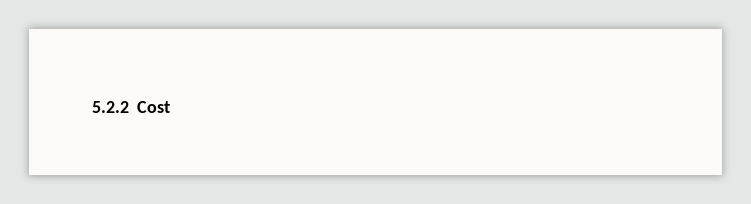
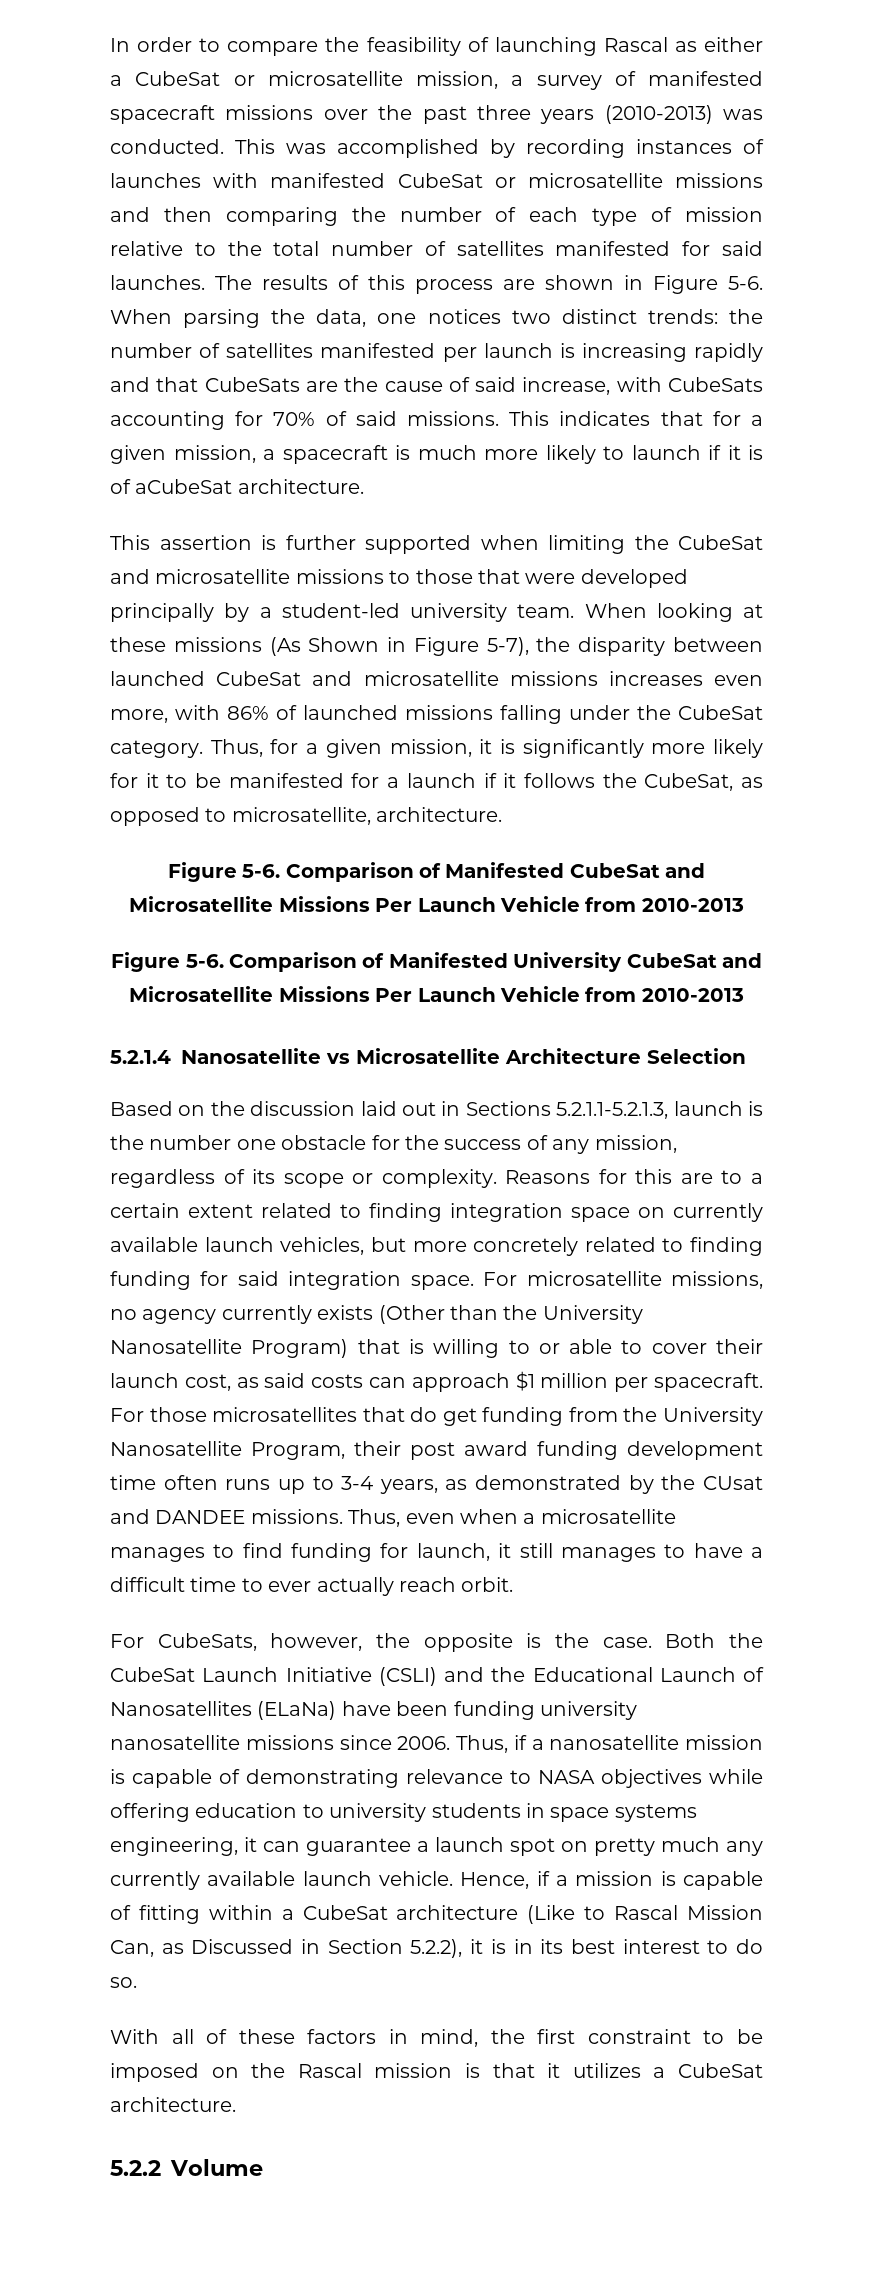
[92,101,170,113] 5.2.2 Cost -> [110,37,764,56] [110,71,763,90] [110,105,763,124] [110,139,764,158] [110,173,764,188] [110,207,764,226] [110,241,763,256] [110,275,763,294] [110,309,763,328] [110,343,763,362] [110,377,763,395] [110,411,763,430] [110,445,763,464] [110,479,364,494] [110,535,763,554] [110,569,688,588] [110,603,763,622] [110,637,763,656] [110,671,764,686] [110,705,763,724] [110,739,763,758] [110,773,763,791] [110,807,503,826] [167,862,706,882] [129,896,744,912] [111,952,762,972] [129,986,744,1002] [110,1048,746,1064] [110,1101,763,1119] [110,1135,677,1154] [110,1169,763,1188] [110,1203,763,1222] [110,1237,763,1256] [110,1271,763,1290] [110,1305,643,1324] [110,1339,763,1358] [110,1371,763,1392] [110,1407,763,1426] [110,1441,763,1460] [110,1475,763,1494] [110,1509,676,1527] [110,1543,764,1562] [110,1577,514,1596] [110,1633,763,1652] [110,1667,764,1686] [110,1701,637,1720] [110,1735,763,1753] [110,1769,763,1788] [110,1803,697,1822] [110,1837,763,1856] [110,1871,763,1890] [110,1905,764,1924] [110,1939,763,1958] [110,1977,137,1988] [110,2029,763,2047] [110,2063,764,2082] [110,2097,236,2112] [110,2159,263,2176] In order to compare the feasibility of launching Rascal as either a CubeSat or microsatellite mission, a survey of manifested spacecraft missions over the past three years (2010-2013) was conducted. This was accomplished by recording instances of launches with manifested CubeSat or microsatellite missions and then comparing the number of each type of mission relative to the total number of satellites manifested for said launches. The results of this process are shown in Figure 5-6. When parsing the data, one notices two distinct trends: the number of satellites manifested per launch is increasing rapidly and that CubeSats are the cause of said increase, with CubeSats accounting for 70% of said missions. This indicates that for a given mission, a spacecraft is much more likely to launch if it is of aCubeSat architecture. // This assertion is further supported when limiting the CubeSat and microsatellite missions to those that were developed principally by a student-led university team. When looking at these missions (As Shown in Figure 5-7), the disparity between launched CubeSat and microsatellite missions increases even more, with 86% of launched missions falling under the CubeSat category. Thus, for a given mission, it is significantly more likely for it to be manifested for a launch if it follows the CubeSat, as opposed to microsatellite, architecture. // Figure 5-6. Comparison of Manifested CubeSat and Microsatellite Missions Per Launch Vehicle from 2010-2013 // Figure 5-6. Comparison of Manifested University CubeSat and Microsatellite Missions Per Launch Vehicle from 2010-2013 // 5.2.1.4 Nanosatellite vs Microsatellite Architecture Selection // Based on the discussion laid out in Sections 5.2.1.1-5.2.1.3, launch is the number one obstacle for the success of any mission, regardless of its scope or complexity. Reasons for this are to a certain extent related to finding integration space on currently available launch vehicles, but more concretely related to finding funding for said integration space. For microsatellite missions, no agency currently exists (Other than the University Nanosatellite Program) that is willing to or able to cover their launch cost, as said costs can approach $1 million per spacecraft. For those microsatellites that do get funding from the University Nanosatellite Program, their post award funding development time often runs up to 3-4 years, as demonstrated by the CUsat and DANDEE missions. Thus, even when a microsatellite manages to find funding for launch, it still manages to have a difficult time to ever actually reach orbit. // For CubeSats, however, the opposite is the case. Both the CubeSat Launch Initiative (CSLI) and the Educational Launch of Nanosatellites (ELaNa) have been funding university nanosatellite missions since 2006. Thus, if a nanosatellite mission is capable of demonstrating relevance to NASA objectives while offering education to university students in space systems engineering, it can guarantee a launch spot on pretty much any currently available launch vehicle. Hence, if a mission is capable of fitting within a CubeSat architecture (Like to Rascal Mission Can, as Discussed in Section 5.2.2), it is in its best interest to do so. // With all of these factors in mind, the first constraint to be imposed on the Rascal mission is that it utilizes a CubeSat architecture. // 5.2.2 Volume

